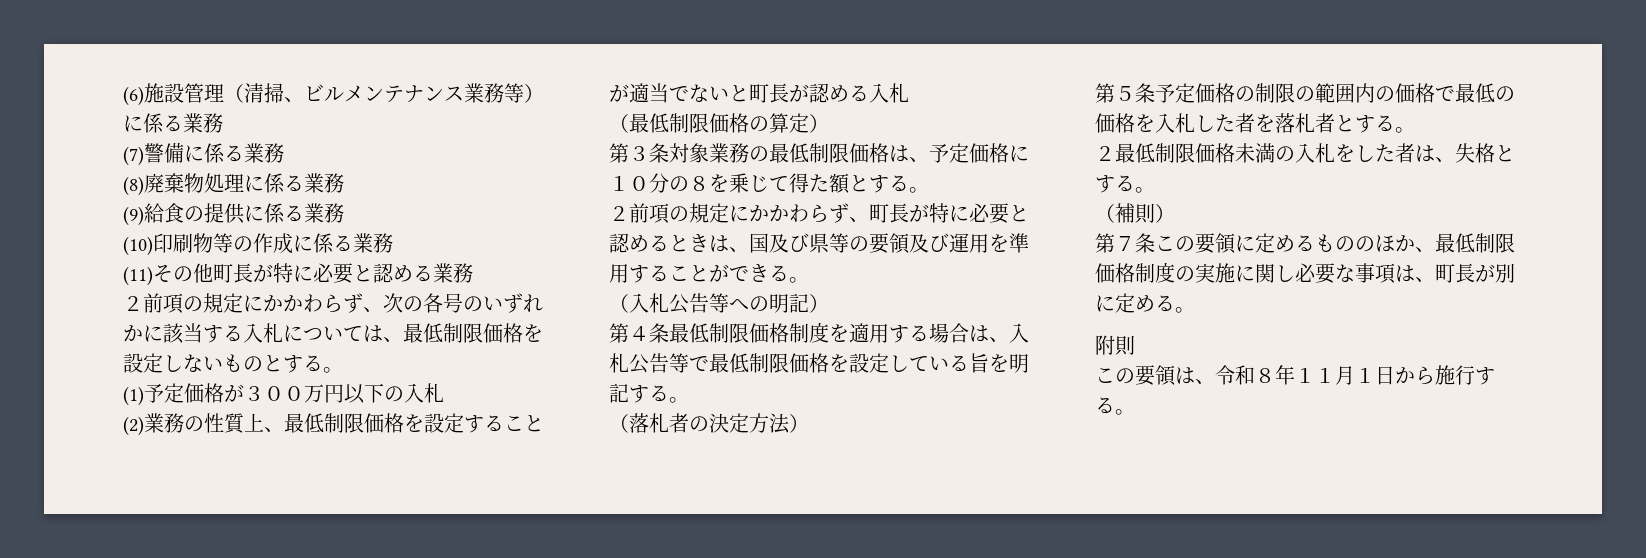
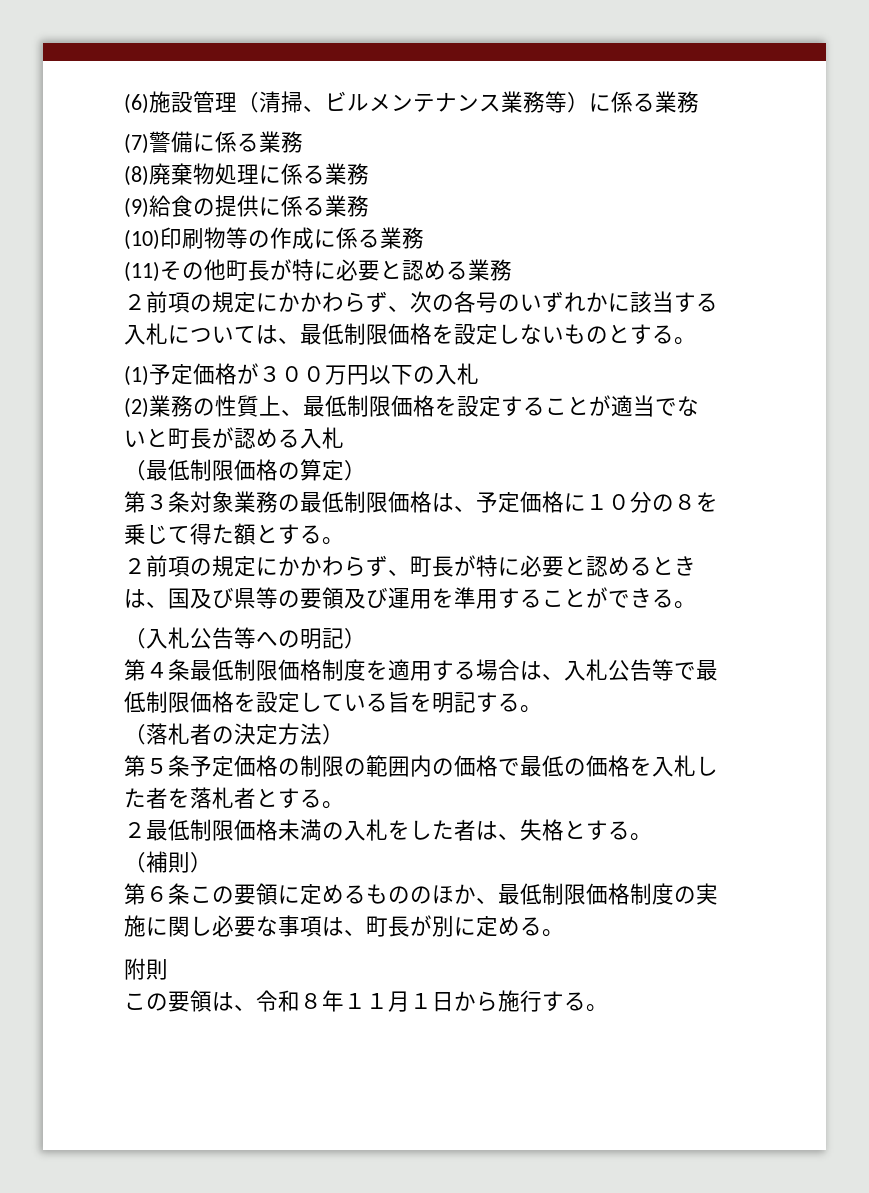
[1115,236,1135,251] ７ -> [146,886,168,902] ６

